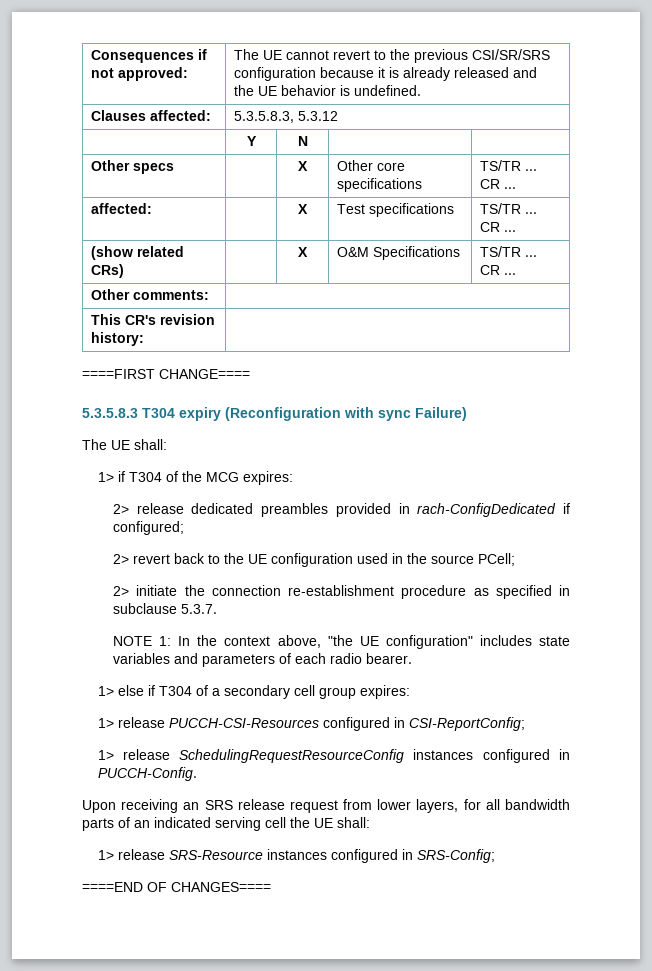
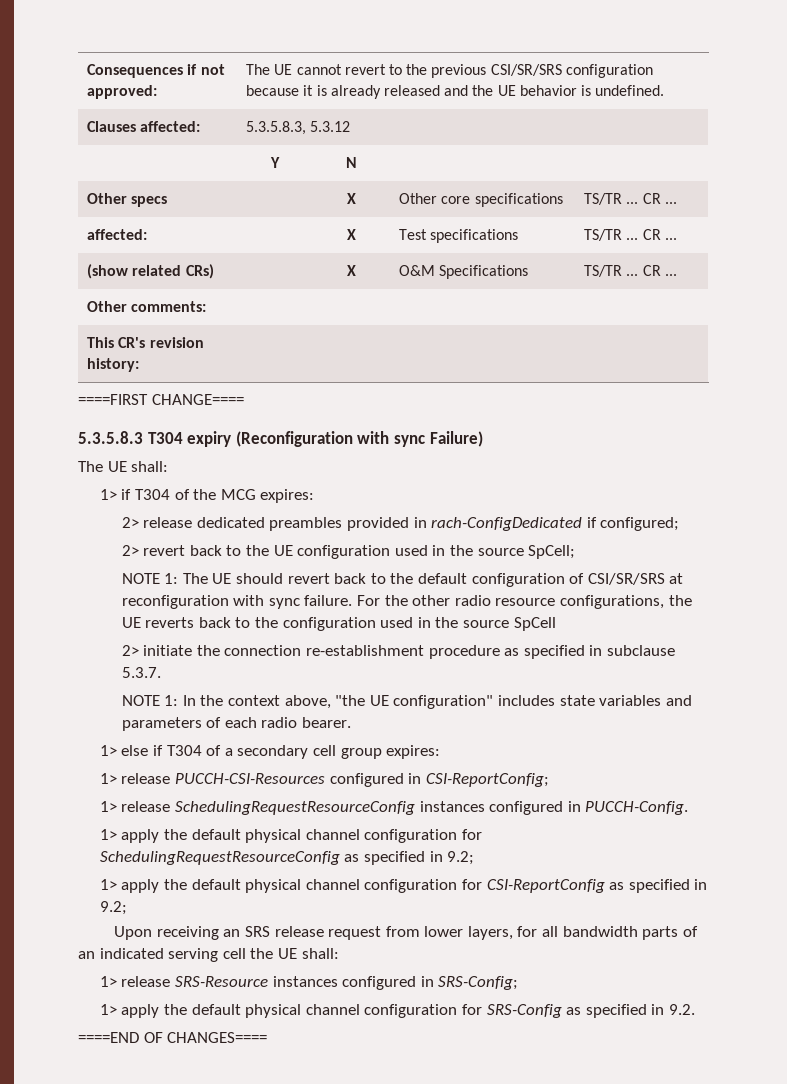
[478,553,516,566] PCell; -> [528,545,576,559] [121,573,684,587] [121,595,692,609] [121,617,556,631] SpCell; // NOTE 1: The UE should revert back to the default configuration of CSI/SR/SRS at reconfiguration with sync failure. For the other radio resource configurations, the UE reverts back to the configuration used in the source SpCell
(197, 774) none -> [99,829,482,843] [99,851,475,865] [99,879,708,893] [99,901,127,915] // 1> apply the default physical channel configuration for SchedulingRequestResourceConfig as specified in 9.2; // 1> apply the default physical channel configuration for CSI-ReportConfig as specified in 9.2;
(495, 856) none -> [99,1004,695,1018] // 1> apply the default physical channel configuration for SRS-Config as specified in 9.2.

